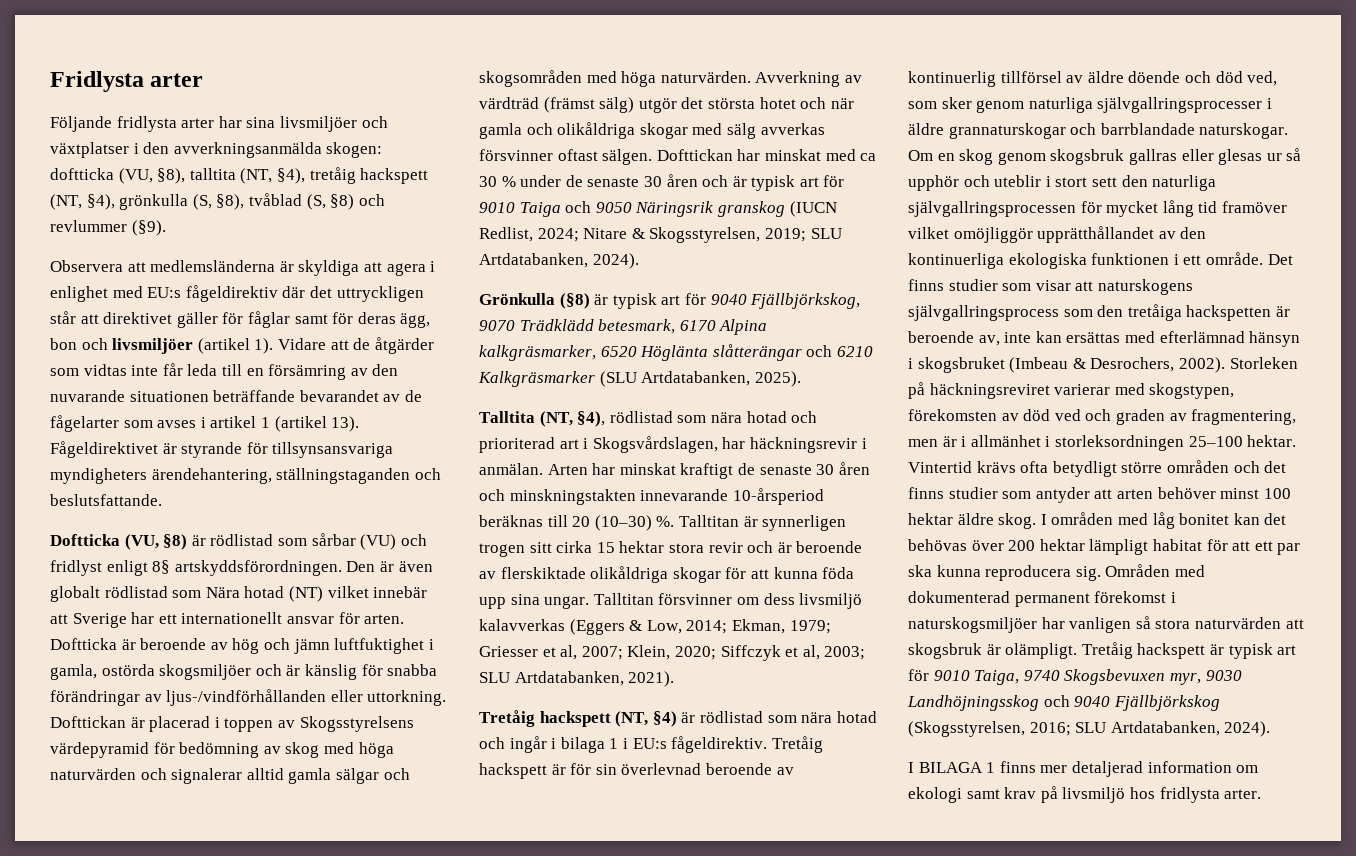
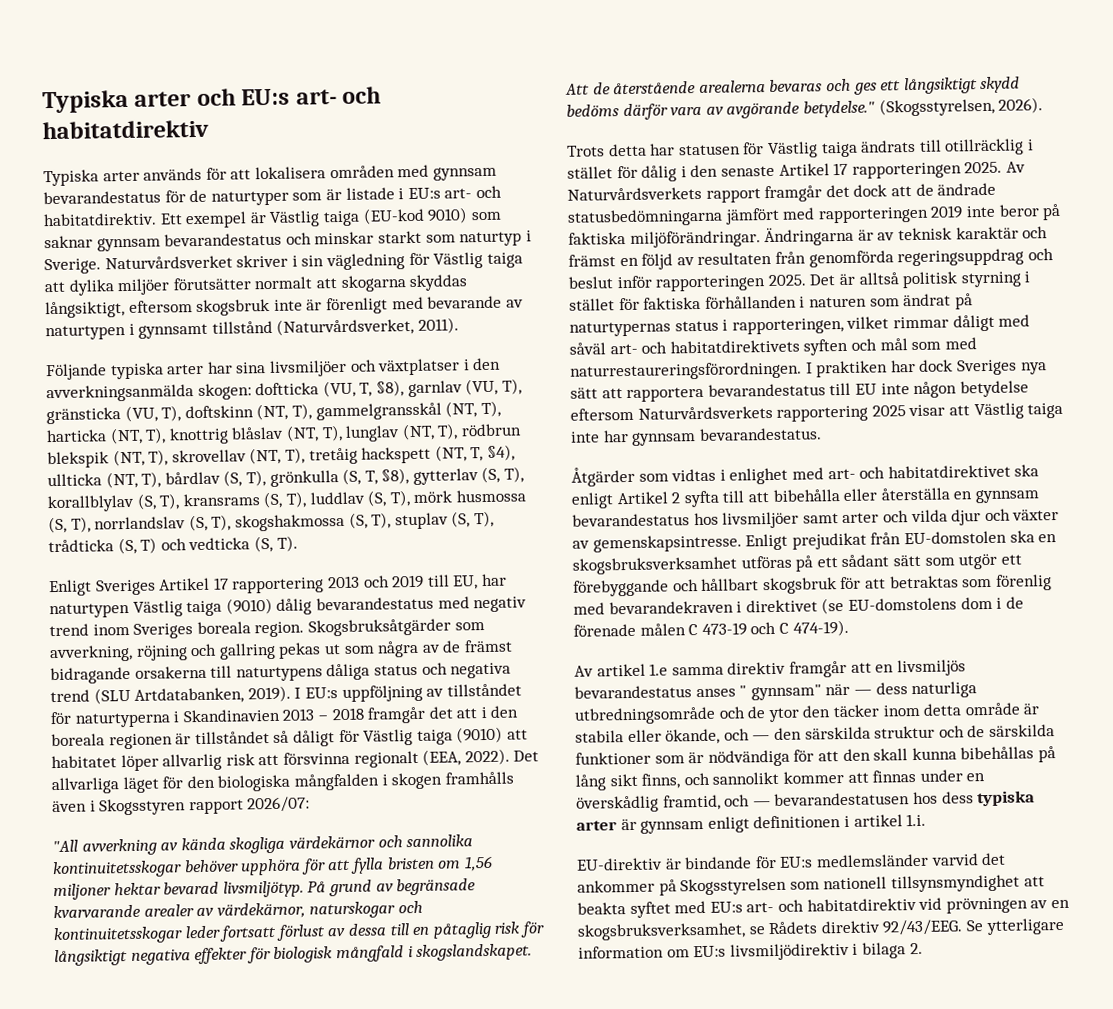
[50,71,204,92] Fridlysta arter -> [42,86,382,114] [42,119,209,140] [43,164,497,187] [43,185,502,206] [43,207,502,229] [44,230,532,252] [44,251,523,275] [44,274,468,296] [45,295,524,319] [45,317,459,341] Typiska arter och EU:s art- och habitatdirektiv // Typiska arter används för att lokalisera områden med gynnsam bevarandestatus för de naturtyper som är listade i EU:s art- och habitatdirektiv. Ett exempel är Västlig taiga (EU-kod 9010) som saknar gynnsam bevarandestatus och minskar starkt som naturtyp i Sverige. Naturvårdsverket skriver i sin vägledning för Västlig taiga att dylika miljöer förutsätter normalt att skogarna skyddas långsiktigt, eftersom skogsbruk inte är förenligt med bevarande av naturtypen i gynnsamt tillstånd (Naturvårdsverket, 2011).
[116,116,177,132] fridlysta -> [109,362,164,380] typiska
[157,167,429,184] [50,193,385,210] [50,220,166,236] [50,260,436,276] [50,285,424,302] [50,311,431,328] [50,337,434,354] [50,363,399,380] [50,390,422,402] [50,415,360,432] [50,441,394,458] [50,468,441,484] [50,494,162,506] [50,533,427,550] [50,560,433,576] [50,586,428,602] [50,612,405,628] [50,638,434,654] [50,664,438,680] [50,689,447,706] [50,716,414,732] [50,742,394,758] [50,768,410,784] [479,70,862,87] [479,97,854,113] [479,122,825,139] [479,149,877,165] [479,174,845,191] [479,201,837,217] [479,227,842,243] [479,253,639,269] [479,293,861,309] [479,319,768,335] [479,344,873,361] [478,371,801,387] [479,411,818,427] [479,436,867,453] [479,462,870,479] [479,488,824,505] [479,515,847,531] [479,541,863,557] [479,566,855,583] [479,593,863,609] [479,619,831,635] [479,645,866,661] [479,671,675,687] [479,710,877,727] [479,736,823,753] [479,763,794,779] [908,71,1278,87] [908,97,1272,113] [908,123,1289,139] [908,148,1302,165] [908,175,1217,191] [908,200,1287,217] [908,226,1207,243] [908,252,1293,269] [908,279,1193,295] [908,304,1290,321] [908,331,1301,347] [908,357,1298,373] [908,382,1235,399] [908,409,1297,425] [908,435,1297,451] [908,460,1287,477] [908,487,1291,503] [908,512,1287,529] [908,539,1301,555] [908,564,1205,581] [908,591,1176,607] [908,616,1304,633] [908,642,1297,659] [908,669,1242,685] [907,695,1220,711] [908,721,1271,737] [908,761,1259,777] [908,786,1262,803] §8), talltita (NT, §4), tretåig hackspett (NT, §4), grönkulla (S, §8), tvåblad (S, §8) och revlummer (§9). // Observera att medlemsländerna är skyldiga att agera i enlighet med EU:s fågeldirektiv där det uttryckligen står att direktivet gäller för fåglar samt för deras ägg, bon och livsmiljöer (artikel 1). Vidare att de åtgärder som vidtas inte får leda till en försämring av den nuvarande situationen beträffande bevarandet av de fågelarter som avses i artikel 1 (artikel 13). Fågeldirektivet är styrande för tillsynsansvariga myndigheters ärendehantering, ställningstaganden och beslutsfattande. // Doftticka (VU, §8) är rödlistad som sårbar (VU) och fridlyst enligt 8§ artskyddsförordningen. Den är även globalt rödlistad som Nära hotad (NT) vilket innebär att Sverige har ett internationellt ansvar för arten. Doftticka är beroende av hög och jämn luftfuktighet i gamla, ostörda skogsmiljöer och är känslig för snabba förändringar av ljus-/vindförhållanden eller uttorkning. Dofttickan är placerad i toppen av Skogsstyrelsens värdepyramid för bedömning av skog med höga naturvärden och signalerar alltid gamla sälgar och skogsområden med höga naturvärden. Avverkning av värdträd (främst sälg) utgör det största hotet och när gamla och olikåldriga skogar med sälg avverkas försvinner oftast sälgen. Dofttickan har minskat med ca 30 % under de senaste 30 åren och är typisk art för 9010 Taiga och 9050 Näringsrik granskog (IUCN Redlist, 2024; Nitare & Skogsstyrelsen, 2019; SLU Artdatabanken, 2024). // Grönkulla (§8) är typisk art för 9040 Fjällbjörkskog, 9070 Trädklädd betesmark, 6170 Alpina kalkgräsmarker, 6520 Höglänta slåtterängar och 6210 Kalkgräsmarker (SLU Artdatabanken, 2025). // Talltita (NT, §4), rödlistad som nära hotad och prioriterad art i Skogsvårdslagen, har häckningsrevir i anmälan. Arten har minskat kraftigt de senaste 30 åren och minskningstakten innevarande 10-årsperiod beräknas till 20 (10–30) %. Talltitan är synnerligen trogen sitt cirka 15 hektar stora revir och är beroende av flerskiktade olikåldriga skogar för att kunna föda upp sina ungar. Talltitan försvinner om dess livsmiljö kalavverkas (Eggers & Low, 2014; Ekman, 1979; Griesser et al, 2007; Klein, 2020; Siffczyk et al, 2003; SLU Artdatabanken, 2021). // Tretåig hackspett (NT, §4) är rödlistad som nära hotad och ingår i bilaga 1 i EU:s fågeldirektiv. Tretåig hackspett är för sin överlevnad beroende av kontinuerlig tillförsel av äldre döende och död ved, som sker genom naturliga självgallringsprocesser i äldre grannaturskogar och barrblandade naturskogar. Om en skog genom skogsbruk gallras eller glesas ur så upphör och uteblir i stort sett den naturliga självgallringsprocessen för mycket lång tid framöver vilket omöjliggör upprätthållandet av den kontinuerliga ekologiska funktionen i ett område. Det finns studier som visar att naturskogens självgallringsprocess som den tretåiga hackspetten är beroende av, inte kan ersättas med efterlämnad hänsyn i skogsbruket (Imbeau & Desrochers, 2002). Storleken på häckningsreviret varierar med skogstypen, förekomsten av död ved och graden av fragmentering, men är i allmänhet i storleksordningen 25–100 hektar. Vintertid krävs ofta betydligt större områden och det finns studier som antyder att arten behöver minst 100 hektar äldre skog. I områden med låg bonitet kan det behövas över 200 hektar lämpligt habitat för att ett par ska kunna reproducera sig. Områden med dokumenterad permanent förekomst i naturskogsmiljöer har vanligen så stora naturvärden att skogsbruk är olämpligt. Tretåig hackspett är typisk art för 9010 Taiga, 9740 Skogsbevuxen myr, 9030 Landhöjningsskog och 9040 Fjällbjörkskog (Skogsstyrelsen, 2016; SLU Artdatabanken, 2024). // I BILAGA 1 finns mer detaljerad information om ekologi samt krav på livsmiljö hos fridlysta arter. -> [359,378,522,398] [46,400,501,425] [46,423,522,445] [47,444,515,469] [47,466,525,489] [47,489,526,513] [48,510,494,534] [48,535,298,555] [49,573,507,597] [49,596,528,619] [49,618,485,639] [49,639,513,663] [50,662,512,685] [50,683,522,705] [50,705,519,728] [51,726,528,750] [51,748,540,772] [51,771,514,795] [52,796,311,816] [52,834,474,856] [52,855,493,879] [53,878,477,901] [53,900,423,919] [53,921,545,945] [54,943,533,967] [565,76,1021,95] [566,97,1044,121] [566,138,1034,159] [567,161,1026,182] [567,182,997,203] [567,203,1062,227] [568,226,1049,248] [568,248,1054,270] [568,271,1031,292] [569,293,973,311] [569,314,1031,337] [569,337,977,356] [570,359,1047,381] [570,380,1029,403] [570,402,1064,422] [570,427,822,446] [571,464,1040,487] [571,487,1040,509] [572,508,1060,529] [572,530,1058,553] [572,553,1022,575] [573,574,1052,597] [573,596,1024,615] [573,619,849,637] [574,659,966,678] [574,681,978,701] [574,702,1040,725] [575,724,1055,745] [575,746,1056,767] [575,769,986,791] [576,790,1036,813] [576,813,927,834] [576,852,1007,871] [577,874,1045,896] [577,897,1070,919] [577,917,1065,941] [578,942,923,961] T, §8), garnlav (VU, T), gränsticka (VU, T), doftskinn (NT, T), gammelgransskål (NT, T), harticka (NT, T), knottrig blåslav (NT, T), lunglav (NT, T), rödbrun blekspik (NT, T), skrovellav (NT, T), tretåig hackspett (NT, T, §4), ullticka (NT, T), bårdlav (S, T), grönkulla (S, T, §8), gytterlav (S, T), korallblylav (S, T), kransrams (S, T), luddlav (S, T), mörk husmossa (S, T), norrlandslav (S, T), skogshakmossa (S, T), stuplav (S, T), trådticka (S, T) och vedticka (S, T). // Enligt Sveriges Artikel 17 rapportering 2013 och 2019 till EU, har naturtypen Västlig taiga (9010) dålig bevarandestatus med negativ trend inom Sveriges boreala region. Skogsbruksåtgärder som avverkning, röjning och gallring pekas ut som några av de främst bidragande orsakerna till naturtypens dåliga status och negativa trend (SLU Artdatabanken, 2019). I EU:s uppföljning av tillståndet för naturtyperna i Skandinavien 2013 – 2018 framgår det att i den boreala regionen är tillståndet så dåligt för Västlig taiga (9010) att habitatet löper allvarlig risk att försvinna regionalt (EEA, 2022). Det allvarliga läget för den biologiska mångfalden i skogen framhålls även i Skogsstyren rapport 2026/07: // "All avverkning av kända skogliga värdekärnor och sannolika kontinuitetsskogar behöver upphöra för att fylla bristen om 1,56 miljoner hektar bevarad livsmiljötyp. På grund av begränsade kvarvarande arealer av värdekärnor, naturskogar och kontinuitetsskogar leder fortsatt förlust av dessa till en påtaglig risk för långsiktigt negativa effekter för biologisk mångfald i skogslandskapet. Att de återstående arealerna bevaras och ges ett långsiktigt skydd bedöms därför vara av avgörande betydelse." (Skogsstyrelsen, 2026). // Trots detta har statusen för Västlig taiga ändrats till otillräcklig i stället för dålig i den senaste Artikel 17 rapporteringen 2025. Av Naturvårdsverkets rapport framgår det dock att de ändrade statusbedömningarna jämfört med rapporteringen 2019 inte beror på faktiska miljöförändringar. Ändringarna är av teknisk karaktär och främst en följd av resultaten från genomförda regeringsuppdrag och beslut inför rapporteringen 2025. Det är alltså politisk styrning i stället för faktiska förhållanden i naturen som ändrat på naturtypernas status i rapporteringen, vilket rimmar dåligt med såväl art- och habitatdirektivets syften och mål som med naturrestaureringsförordningen. I praktiken har dock Sveriges nya sätt att rapportera bevarandestatus till EU inte någon betydelse eftersom Naturvårdsverkets rapportering 2025 visar att Västlig taiga inte har gynnsam bevarandestatus. // Åtgärder som vidtas i enlighet med art- och habitatdirektivet ska enligt Artikel 2 syfta till att bibehålla eller återställa en gynnsam bevarandestatus hos livsmiljöer samt arter och vilda djur och växter av gemenskapsintresse. Enligt prejudikat från EU-domstolen ska en skogsbruksverksamhet utföras på ett sådant sätt som utgör ett förebyggande och hållbart skogsbruk för att betraktas som förenlig med bevarandekraven i direktivet (se EU-domstolens dom i de förenade målen C 473-19 och C 474-19). // Av artikel 1.e samma direktiv framgår att en livsmiljös bevarandestatus anses " gynnsam" när — dess naturliga utbredningsområde och de ytor den täcker inom detta område är stabila eller ökande, och — den särskilda struktur och de särskilda funktioner som är nödvändiga för att den skall kunna bibehållas på lång sikt finns, och sannolikt kommer att finnas under en överskådlig framtid, och — bevarandestatusen hos dess typiska arter är gynnsam enligt definitionen i artikel 1.i. // EU-direktiv är bindande för EU:s medlemsländer varvid det ankommer på Skogsstyrelsen som nationell tillsynsmyndighet att beakta syftet med EU:s art- och habitatdirektiv vid prövningen av en skogsbruksverksamhet, se Rådets direktiv 92/43/EEG. Se ytterligare information om EU:s livsmiljödirektiv i bilaga 2.

